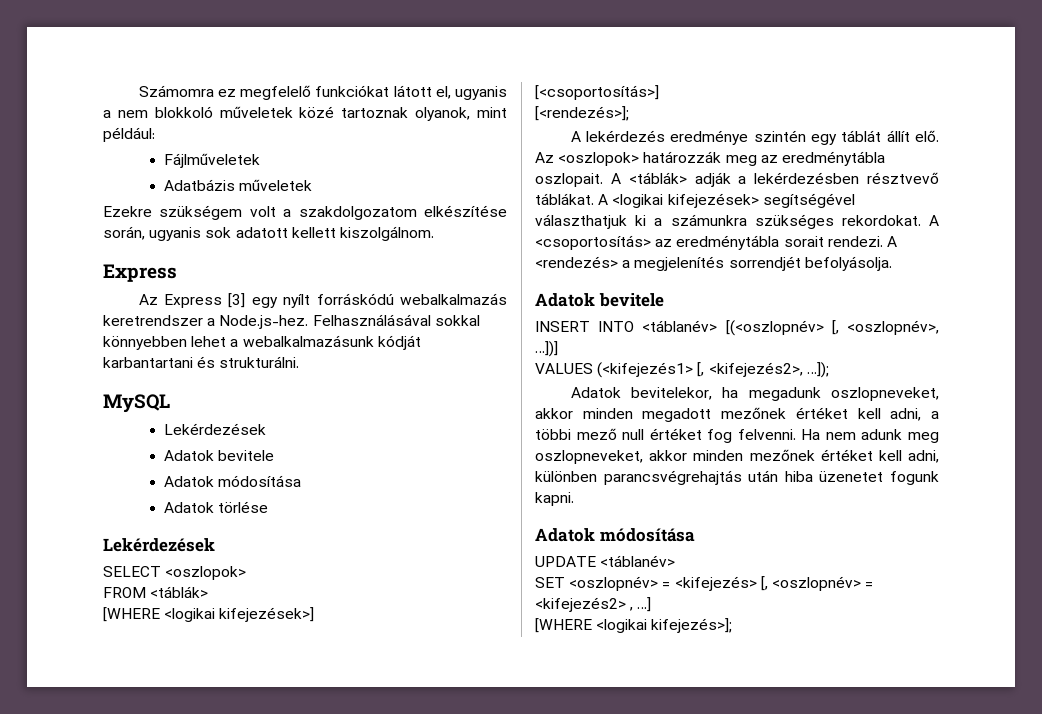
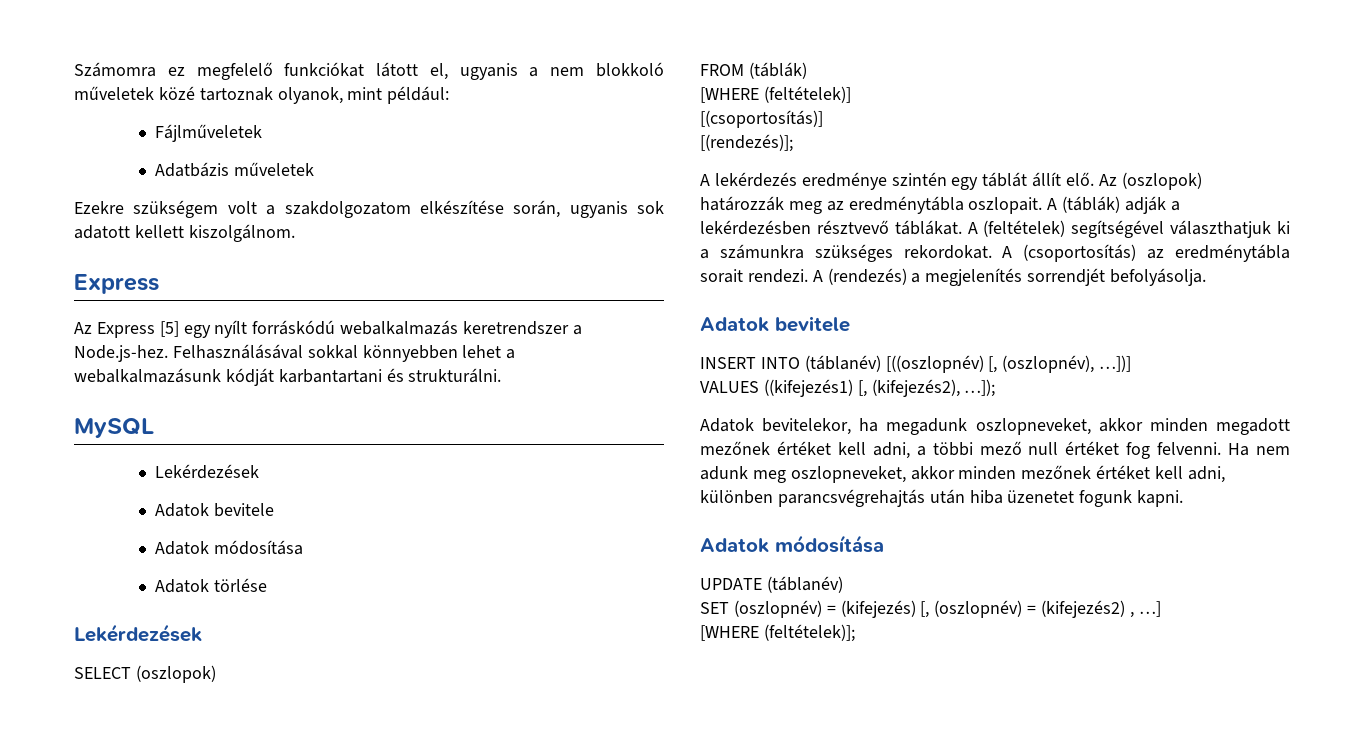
[228,293,246,308] [3] -> [159,321,179,337] [5]
[165,566,247,580] <oszlopok> -> [135,665,216,683] (oszlopok)
[150,586,209,598] [103,607,315,622] [535,85,659,100] [535,106,629,121] <táblák> // [WHERE <logikai kifejezések>] // [<csoportosítás>] // [<rendezés>]; -> [748,62,807,79] [700,86,851,103] [700,110,823,128] [700,134,793,152] (táblák) // [WHERE (feltételek)] // [(csoportosítás)] // [(rendezés)];
[558,152,640,166] <oszlopok> -> [1121,172,1202,190] (oszlopok)
[628,172,687,184] <táblák> -> [1062,196,1121,213] (táblák)
[612,193,759,208] <logikai kifejezések> -> [983,220,1066,237] (feltételek)
[535,235,651,250] <csoportosítás> -> [1023,244,1137,262] (csoportosítás)
[535,256,618,268] <rendezés> -> [827,268,907,285] (rendezés)
[642,320,939,336] <táblanév> [(<oszlopnév> [, <oszlopnév>, -> [804,355,1095,373] (táblanév) [((oszlopnév) [, (oszlopnév),
[597,362,803,378] (<kifejezés1> [, <kifejezés2>, -> [763,379,960,397] ((kifejezés1) [, (kifejezés2),
[600,555,676,567] <táblanév> -> [766,576,843,593] (táblanév)
[569,576,874,591] [535,597,626,612] <oszlopnév> = <kifejezés> [, <oszlopnév> = <kifejezés2> -> [733,600,1126,618] (oszlopnév) = (kifejezés) [, (oszlopnév) = (kifejezés2)
[596,618,733,633] <logikai kifejezés>]; -> [763,624,855,642] (feltételek)];

